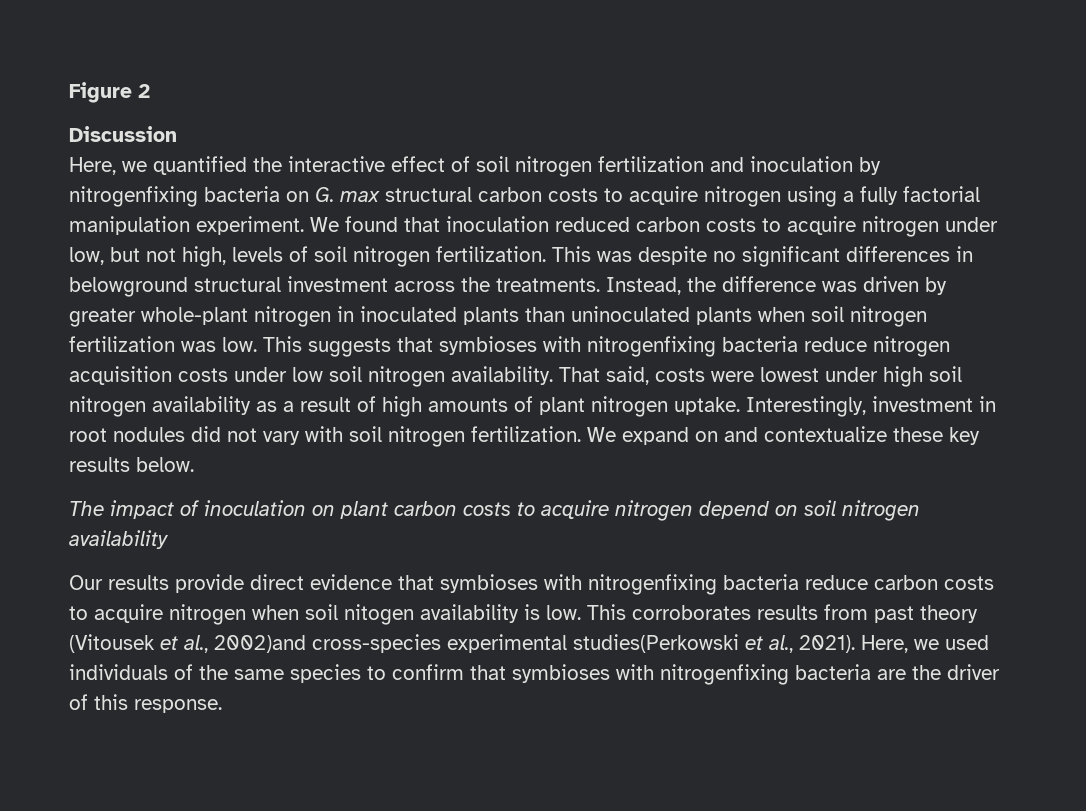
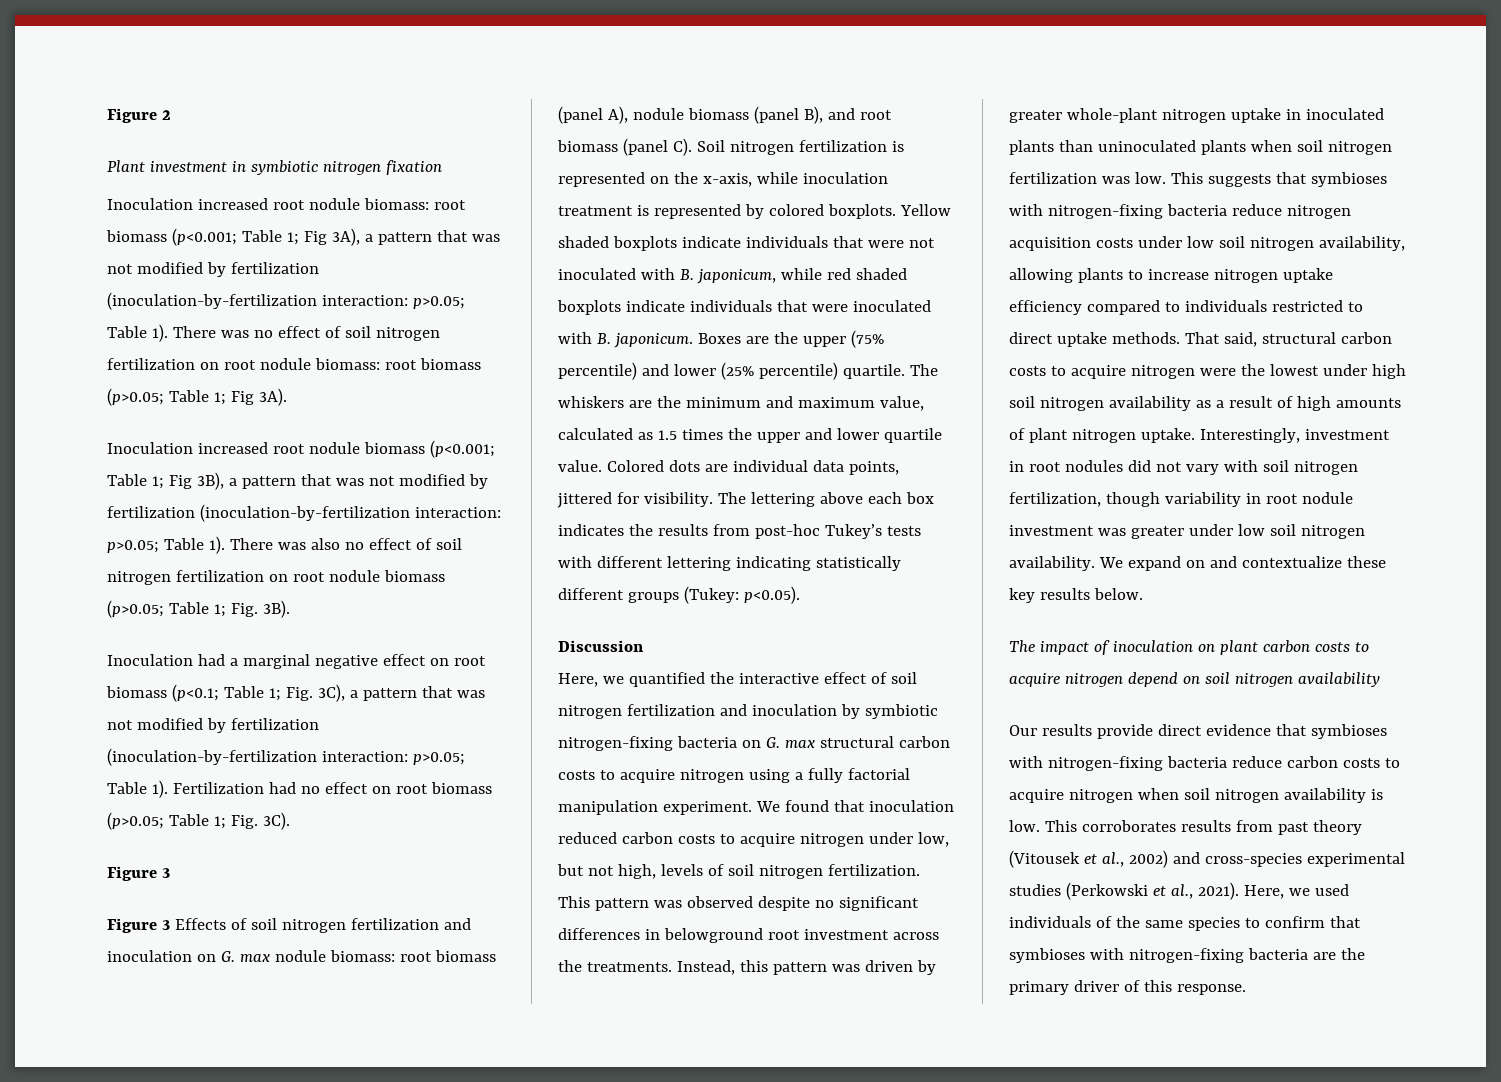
(150, 91) none -> [107,160,442,175] [107,198,466,210] [106,228,500,246] [107,262,319,277] [107,292,465,310] [107,324,440,342] [107,358,481,370] [107,388,287,406] [107,440,495,458] [107,472,488,490] [107,504,501,522] [107,536,462,554] [107,570,445,585] [107,600,290,618] [107,654,486,669] [106,684,485,702] [107,718,319,733] [107,748,465,766] [107,780,492,798] [107,812,290,830] [107,866,170,881] [107,918,471,933] [107,950,496,962] [558,106,892,124] [557,138,904,156] [558,172,888,187] [558,204,951,219] [558,236,935,251] [558,268,907,284] [557,300,931,315] [558,330,884,348] [558,362,938,380] [558,396,924,411] [558,428,942,443] [558,460,899,475] [557,492,934,508] [558,524,921,539] [558,556,901,571] [558,586,800,604] // Plant investment in symbiotic nitrogen fixation // Inoculation increased root nodule biomass: root biomass (p<0.001; Table 1; Fig 3A), a pattern that was not modified by fertilization (inoculation-by-fertilization interaction: p>0.05; Table 1). There was no effect of soil nitrogen fertilization on root nodule biomass: root biomass (p>0.05; Table 1; Fig 3A). // Inoculation increased root nodule biomass (p<0.001; Table 1; Fig 3B), a pattern that was not modified by fertilization (inoculation-by-fertilization interaction: p>0.05; Table 1). There was also no effect of soil nitrogen fertilization on root nodule biomass (p>0.05; Table 1; Fig. 3B). // Inoculation had a marginal negative effect on root biomass (p<0.1; Table 1; Fig. 3C), a pattern that was not modified by fertilization (inoculation-by-fertilization interaction: p>0.05; Table 1). Fertilization had no effect on root biomass (p>0.05; Table 1; Fig. 3C). // Figure 3 // Figure 3 Effects of soil nitrogen fertilization and inoculation on G. max nodule biomass: root biomass (panel A), nodule biomass (panel B), and root biomass (panel C). Soil nitrogen fertilization is represented on the x-axis, while inoculation treatment is represented by colored boxplots. Yellow shaded boxplots indicate individuals that were not inoculated with B. japonicum, while red shaded boxplots indicate individuals that were inoculated with B. japonicum. Boxes are the upper (75% percentile) and lower (25% percentile) quartile. The whiskers are the minimum and maximum value, calculated as 1.5 times the upper and lower quartile value. Colored dots are individual data points, jittered for visibility. The lettering above each box indicates the results from post-hoc Tukey’s tests with different lettering indicating statistically different groups (Tukey: p<0.05).
[69,186,198,207] nitrogenfixing -> [864,704,938,719] [558,736,673,751] symbiotic nitrogen-fixing
[597,251,632,262] was -> [594,896,753,911] pattern was observed
[194,277,281,292] structural -> [767,930,800,940] root
[687,276,816,292] the difference -> [739,960,827,975] this pattern
(331, 316) none -> [1230,108,1281,123] uptake
[587,336,716,357] nitrogenfixing -> [1047,204,1163,219] nitrogen-fixing
[451,366,754,385] availability. That said, costs were -> [1318,236,1405,251] [1009,268,1333,283] [1009,300,1363,315] [1009,332,1392,347] [1009,364,1265,379] availability, allowing plants to increase nitrogen uptake efficiency compared to individuals restricted to direct uptake methods. That said, structural carbon costs to acquire nitrogen were the
[471,426,581,442] fertilization. -> [1009,492,1353,507] [1009,524,1365,539] [1009,556,1095,571] fertilization, though variability in root nodule investment was greater under low soil nitrogen availability.
[588,574,717,595] nitrogenfixing -> [1047,756,1163,771] nitrogen-fixing
[344,604,414,625] nitogen -> [1214,789,1279,803] nitrogen
[214,634,739,653] 2002)and cross-species experimental studies(Perkowski -> [1128,850,1405,868] [1009,882,1148,900] 2002) and cross-species experimental studies (Perkowski
[660,664,789,685] nitrogenfixing -> [1128,948,1244,963] nitrogen-fixing
(941, 672) none -> [1009,981,1069,995] primary

